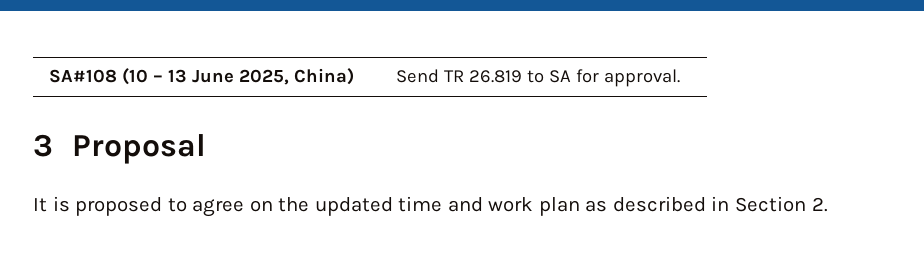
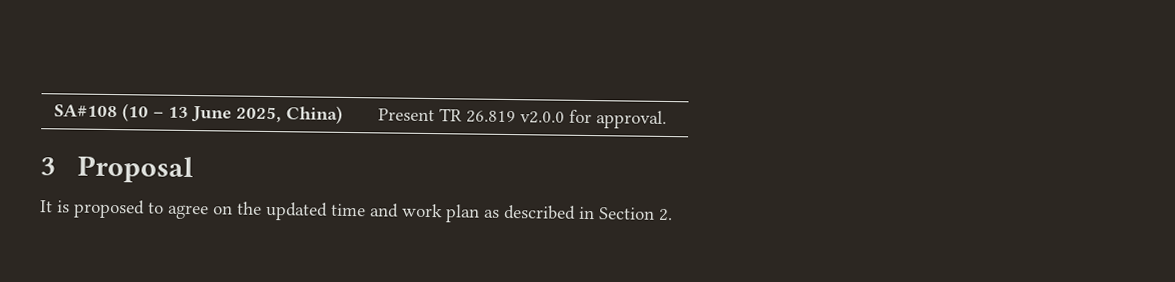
[396,69,440,83] Send -> [378,108,436,122] Present
[527,70,572,83] to SA -> [520,111,566,124] v2.0.0

